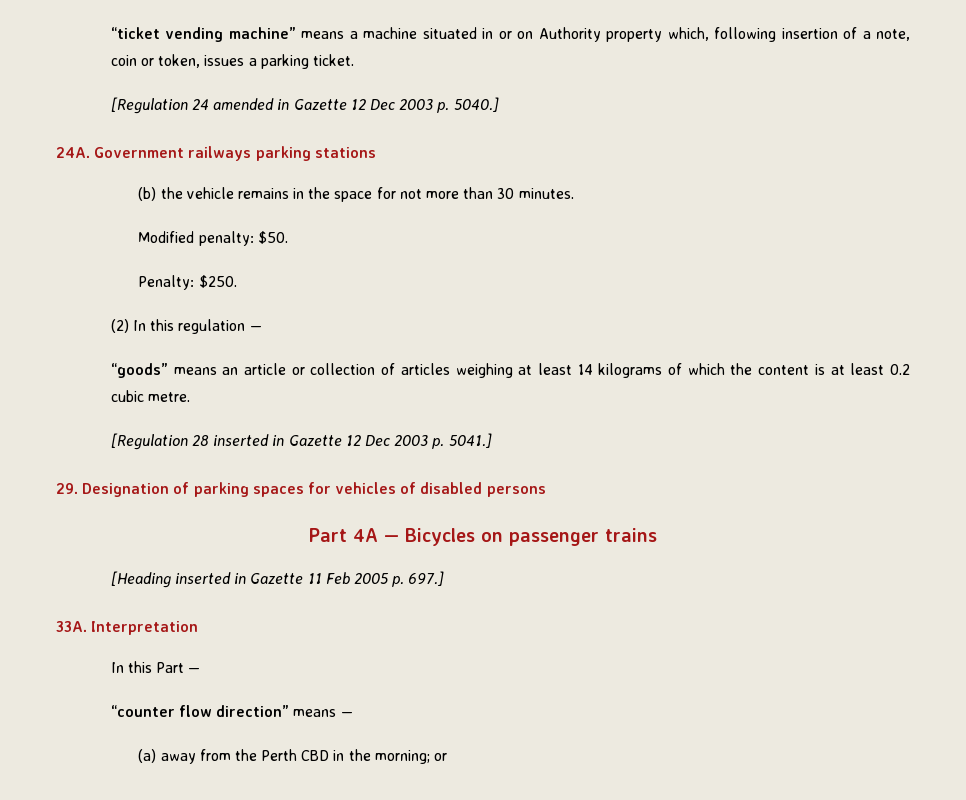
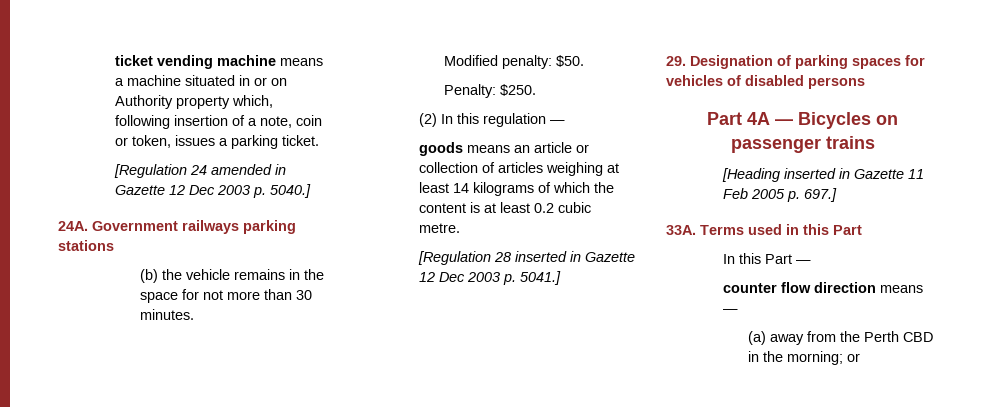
[110,27,296,42] “ticket vending machine” -> [114,55,276,69] ticket vending machine
[110,363,168,378] “goods” -> [418,142,463,156] goods
[91,621,199,635] Interpretation -> [700,224,862,235] Terms used in this Part
[110,705,290,717] “counter flow direction” -> [722,282,876,293] counter flow direction

